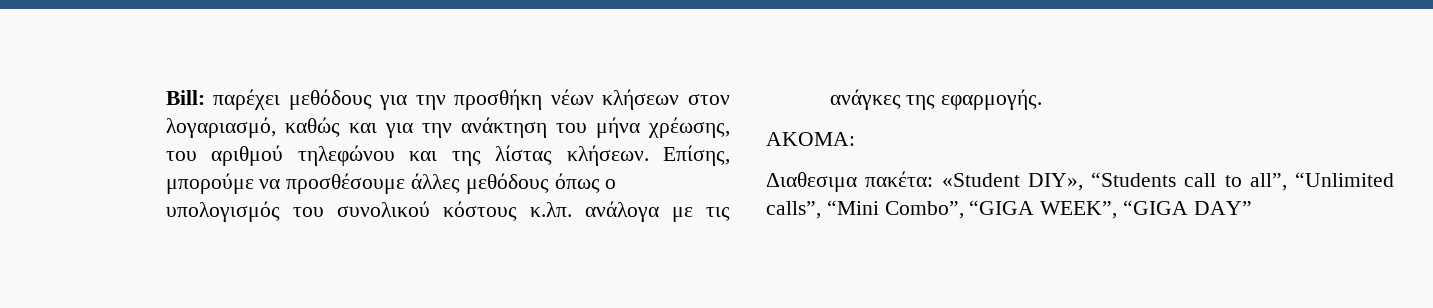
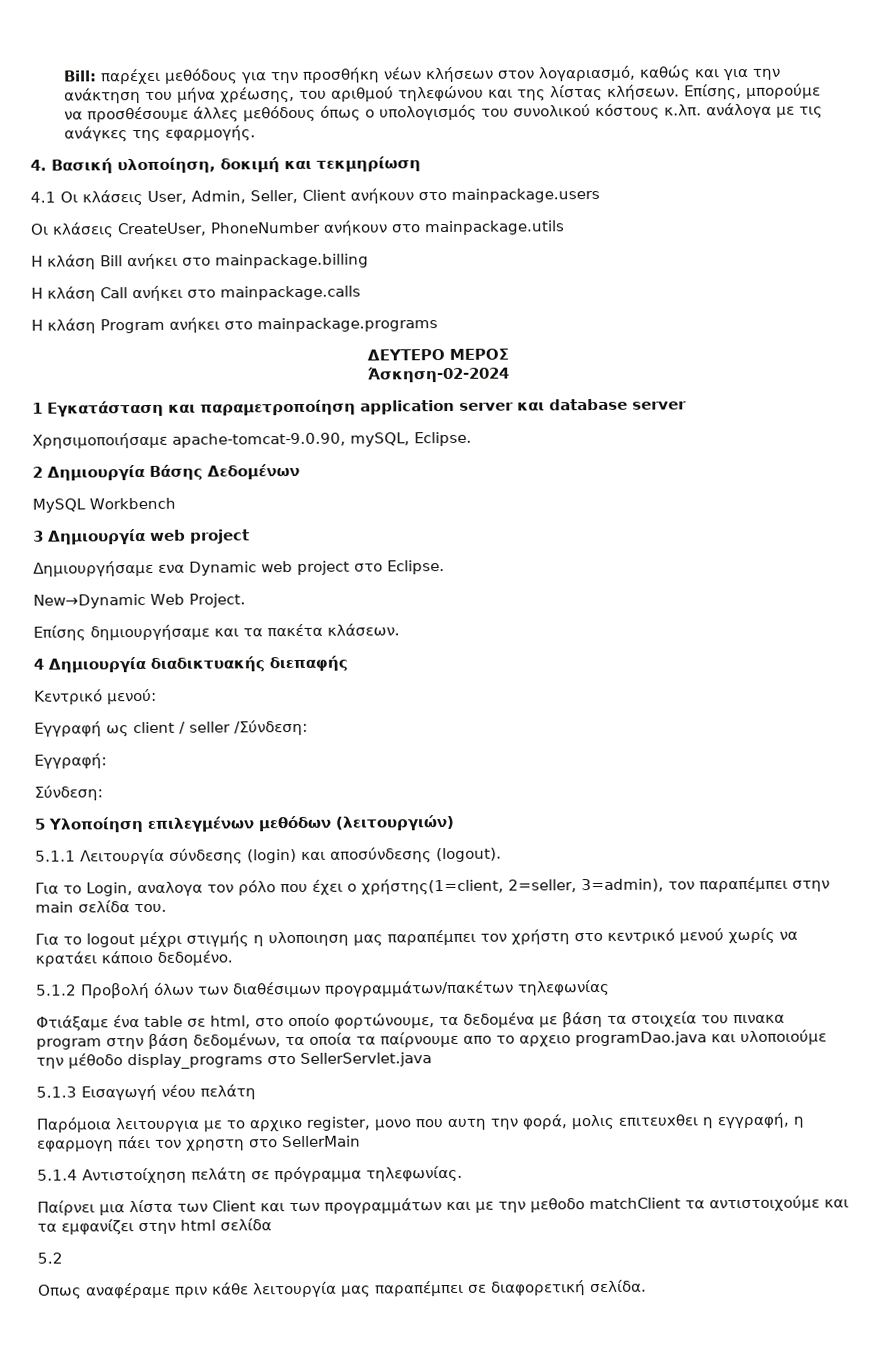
[766,132,855,146] [766,171,1394,192] [766,200,1252,219] ΑΚΟΜΑ: // Διαθεσιμα πακέτα: «Student DIY», “Students call to all”, “Unlimited calls”, “Mini Combo”, “GIGA WEEK”, “GIGA DAY” -> [30,156,421,174] [30,187,600,206] [30,220,565,238] [31,253,369,270] [31,285,361,302] [31,317,438,334] [366,348,509,361] [366,366,510,383] [32,398,687,417] [32,431,472,449] [32,463,300,481] [32,497,176,513] [33,528,250,545] [33,560,445,577] [33,593,246,609] [33,623,400,641] [33,655,348,673] [34,688,157,705] [34,719,308,737] [34,753,107,769] [34,785,103,801] [34,814,455,833] [35,847,502,865] [35,876,830,897] [35,900,167,913] [35,927,798,948] [35,950,233,967] [36,979,610,999] [36,1011,785,1031] [36,1029,827,1050] [36,1052,432,1070] [36,1084,256,1101] [36,1112,804,1133] [37,1135,361,1152] [37,1165,463,1184] [37,1195,849,1216] [37,1218,272,1235] [37,1252,63,1264] [38,1279,647,1299] 4. Βασική υλοποίηση, δοκιμή και τεκμηρίωση // 4.1 Οι κλάσεις User, Admin, Seller, Client ανήκουν στο mainpackage.users // Οι κλάσεις CreateUser, PhoneNumber ανήκουν στο mainpackage.utils // Η κλάση Bill ανήκει στο mainpackage.billing // Η κλάση Call ανήκει στο mainpackage.calls // Η κλάση Program ανήκει στο mainpackage.programs // ΔΕΥΤΕΡΟ ΜΕΡΟΣ // Άσκηση-02-2024 // 1 Εγκατάσταση και παραμετροποίηση application server και database server // Χρησιμοποιήσαμε apache-tomcat-9.0.90, mySQL, Eclipse. // 2 Δημιουργία Βάσης Δεδομένων // MySQL Workbench // 3 Δημιουργία web project // Δημιουργήσαμε ενα Dynamic web project στο Eclipse. // New→Dynamic Web Project. // Επίσης δημιουργήσαμε και τα πακέτα κλάσεων. // 4 Δημιουργία διαδικτυακής διεπαφής // Κεντρικό μενού: // Εγγραφή ως client / seller /Σύνδεση: // Εγγραφή: // Σύνδεση: // 5 Υλοποίηση επιλεγμένων μεθόδων (λειτουργιών) // 5.1.1 Λειτουργία σύνδεσης (login) και αποσύνδεσης (logout). // Για το Login, αναλογα τον ρόλο που έχει ο χρήστης(1=client, 2=seller, 3=admin), τον παραπέμπει στην main σελίδα του. // Για το logout μέχρι στιγμής η υλοποιηση μας παραπέμπει τον χρήστη στο κεντρικό μενού χωρίς να κρατάει κάποιο δεδομένο. // 5.1.2 Προβολή όλων των διαθέσιμων προγραμμάτων/πακέτων τηλεφωνίας // Φτιάξαμε ένα table σε html, στο οποίο φορτώνουμε, τα δεδομένα με βάση τα στοιχεία του πινακα program στην βάση δεδομένων, τα οποία τα παίρνουμε απο το αρχειο programDao.java και υλοποιούμε την μέθοδο display_programs στο SellerServlet.java // 5.1.3 Εισαγωγή νέου πελάτη // Παρόμοια λειτουργια με το αρχικο register, μονο που αυτη την φορά, μολις επιτευxθει η εγγραφή, η εφαρμογη πάει τον χρηστη στο SellerMain // 5.1.4 Αντιστοίχηση πελάτη σε πρόγραμμα τηλεφωνίας. // Παίρνει μια λίστα των Client και των προγραμμάτων και με την μεθοδο matchClient τα αντιστοιχούμε και τα εμφανίζει στην html σελίδα // 5.2 // Οπως αναφέραμε πριν κάθε λειτουργία μας παραπέμπει σε διαφορετική σελίδα.

